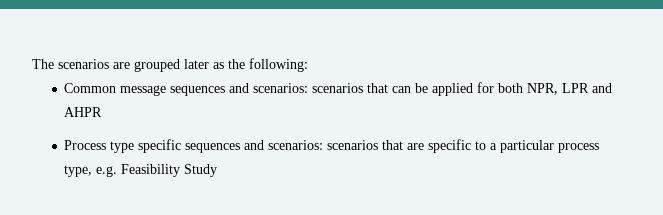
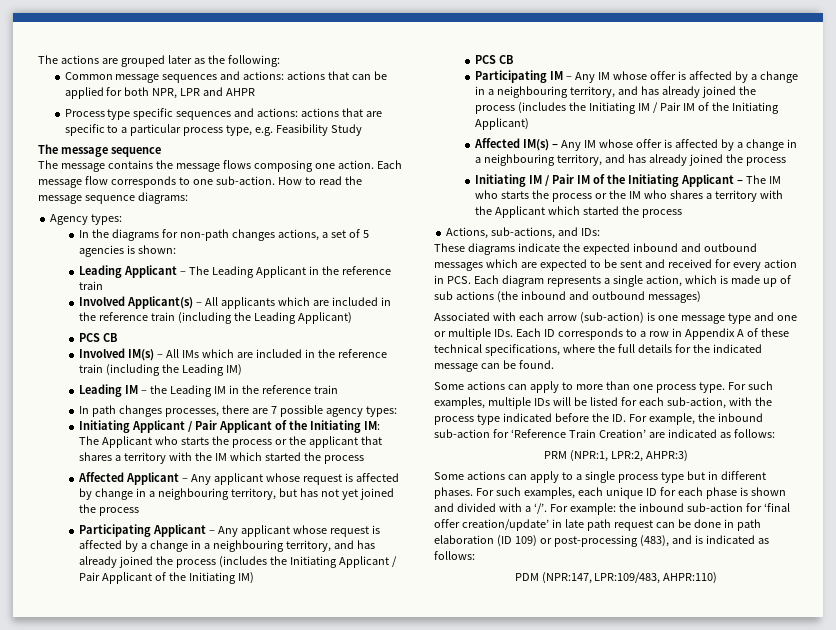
[32,59,109,69] The scenarios -> [38,55,99,64] The actions
[253,83,364,93] scenarios: scenarios -> [243,71,326,80] actions: actions
[268,140,379,150] scenarios: scenarios -> [257,108,340,117] actions: actions
(218, 170) none -> [38,144,161,157] [38,160,402,172] [38,176,362,188] [38,192,188,204] [50,214,123,225] [78,229,369,241] [78,245,176,257] [78,265,391,278] [78,281,103,290] [78,296,391,309] [78,312,352,324] [78,333,118,342] [78,348,387,361] [78,364,242,376] [78,384,338,397] [78,405,397,417] [78,420,380,433] [78,436,382,448] [78,452,364,464] [77,472,399,485] [78,488,394,500] [78,504,139,516] [78,524,380,537] [78,540,375,552] [78,556,397,568] [78,572,254,584] [474,55,514,64] [474,70,798,83] [474,86,756,98] [474,102,779,114] [474,118,529,130] [473,138,797,151] [474,154,786,166] [474,174,781,187] [474,190,783,202] [474,206,682,218] [446,227,601,239] [434,243,757,255] [434,259,797,271] [434,275,791,287] [434,291,701,303] [434,312,797,324] [434,328,789,340] [434,344,762,356] [434,360,554,372] [434,381,773,393] [434,397,772,409] [434,413,763,425] [434,429,775,438] [544,450,688,462] [434,471,766,483] [434,487,786,499] [434,503,790,515] [434,519,761,531] [434,535,769,547] [434,551,475,560] [514,572,718,584] // The message sequence // The message contains the message flows composing one action. Each message flow corresponds to one sub-action. How to read the message sequence diagrams: // Agency types: // In the diagrams for non-path changes actions, a set of 5 agencies is shown: // Leading Applicant – The Leading Applicant in the reference train // Involved Applicant(s) – All applicants which are included in the reference train (including the Leading Applicant) // PCS CB // Involved IM(s) – All IMs which are included in the reference train (including the Leading IM) // Leading IM – the Leading IM in the reference train // In path changes processes, there are 7 possible agency types: // Initiating Applicant / Pair Applicant of the Initiating IM: The Applicant who starts the process or the applicant that shares a territory with the IM which started the process // Affected Applicant – Any applicant whose request is affected by change in a neighbouring territory, but has not yet joined the process // Participating Applicant – Any applicant whose request is affected by a change in a neighbouring territory, and has already joined the process (includes the Initiating Applicant / Pair Applicant of the Initiating IM) // PCS CB // Participating IM – Any IM whose offer is affected by a change in a neighbouring territory, and has already joined the process (includes the Initiating IM / Pair IM of the Initiating Applicant) // Affected IM(s) – Any IM whose offer is affected by a change in a neighbouring territory, and has already joined the process // Initiating IM / Pair IM of the Initiating Applicant – The IM who starts the process or the IM who shares a territory with the Applicant which started the process // Actions, sub-actions, and IDs: // These diagrams indicate the expected inbound and outbound messages which are expected to be sent and received for every action in PCS. Each diagram represents a single action, which is made up of sub actions (the inbound and outbound messages) // Associated with each arrow (sub-action) is one message type and one or multiple IDs. Each ID corresponds to a row in Appendix A of these technical specifications, where the full details for the indicated message can be found. // Some actions can apply to more than one process type. For such examples, multiple IDs will be listed for each sub-action, with the process type indicated before the ID. For example, the inbound sub-action for ‘Reference Train Creation’ are indicated as follows: // PRM (NPR:1, LPR:2, AHPR:3) // Some actions can apply to a single process type but in different phases. For such examples, each unique ID for each phase is shown and divided with a ‘/’. For example: the inbound sub-action for ‘final offer creation/update’ in late path request can be done in path elaboration (ID 109) or post-processing (483), and is indicated as follows: // PDM (NPR:147, LPR:109/483, AHPR:110)

